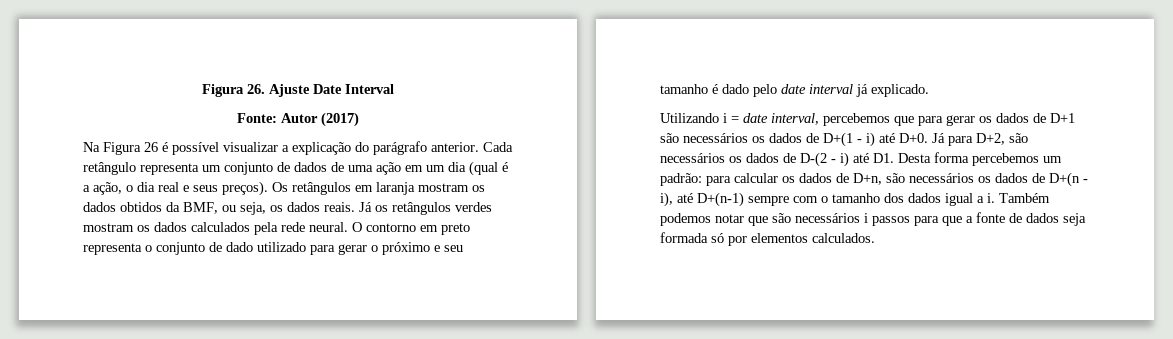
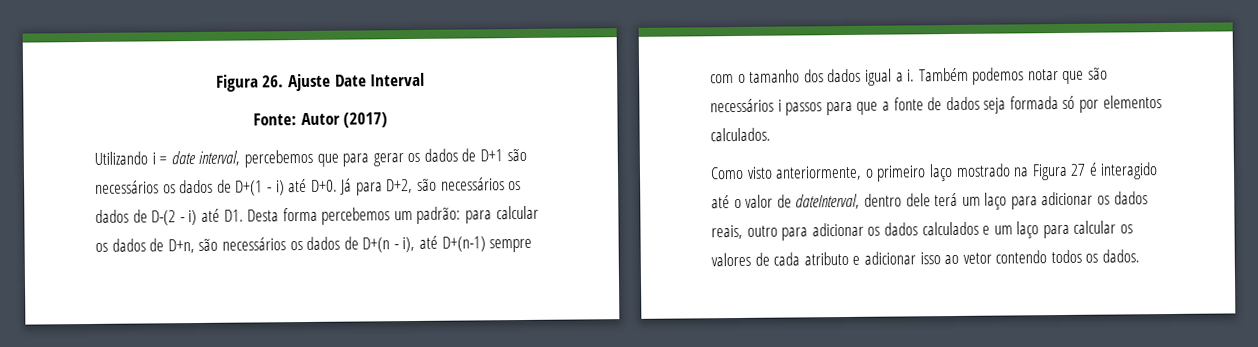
[83,141,513,155] [83,161,508,176] [83,181,485,196] [83,202,492,215] [83,222,470,235] [83,242,463,255] [660,84,929,97] // Na Figura 26 é possível visualizar a explicação do parágrafo anterior. Cada retângulo representa um conjunto de dados de uma ação em um dia (qual é a ação, o dia real e seus preços). Os retângulos em laranja mostram os dados obtidos da BMF, ou seja, os dados reais. Já os retângulos verdes mostram os dados calculados pela rede neural. O contorno em preto representa o conjunto de dado utilizado para gerar o próximo e seu tamanho é dado pelo date interval já explicado. -> (389, 120) none
(875, 238) none -> [710,162,1159,182] [711,191,1148,210] [711,220,1134,241] [711,249,1141,267] // Como visto anteriormente, o primeiro laço mostrado na Figura 27 é interagido até o valor de dateInterval, dentro dele terá um laço para adicionar os dados reais, outro para adicionar os dados calculados e um laço para calcular os valores de cada atributo e adicionar isso ao vetor contendo todos os dados.

